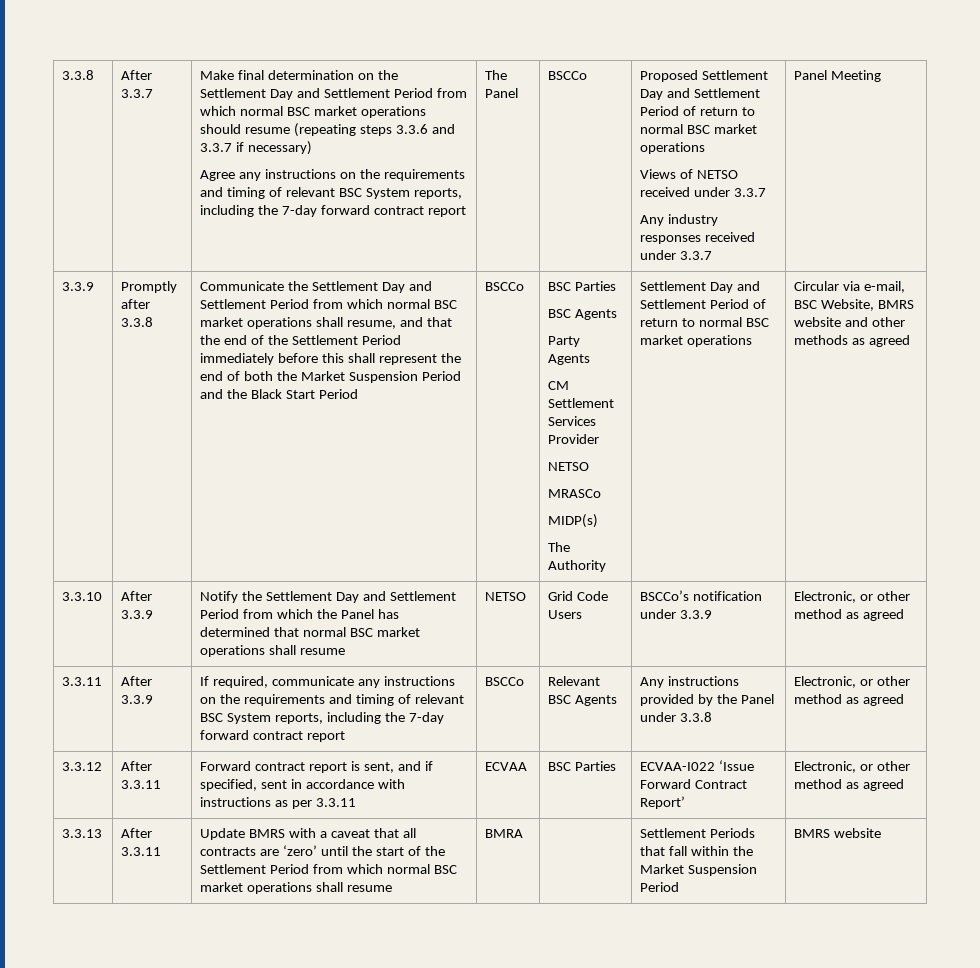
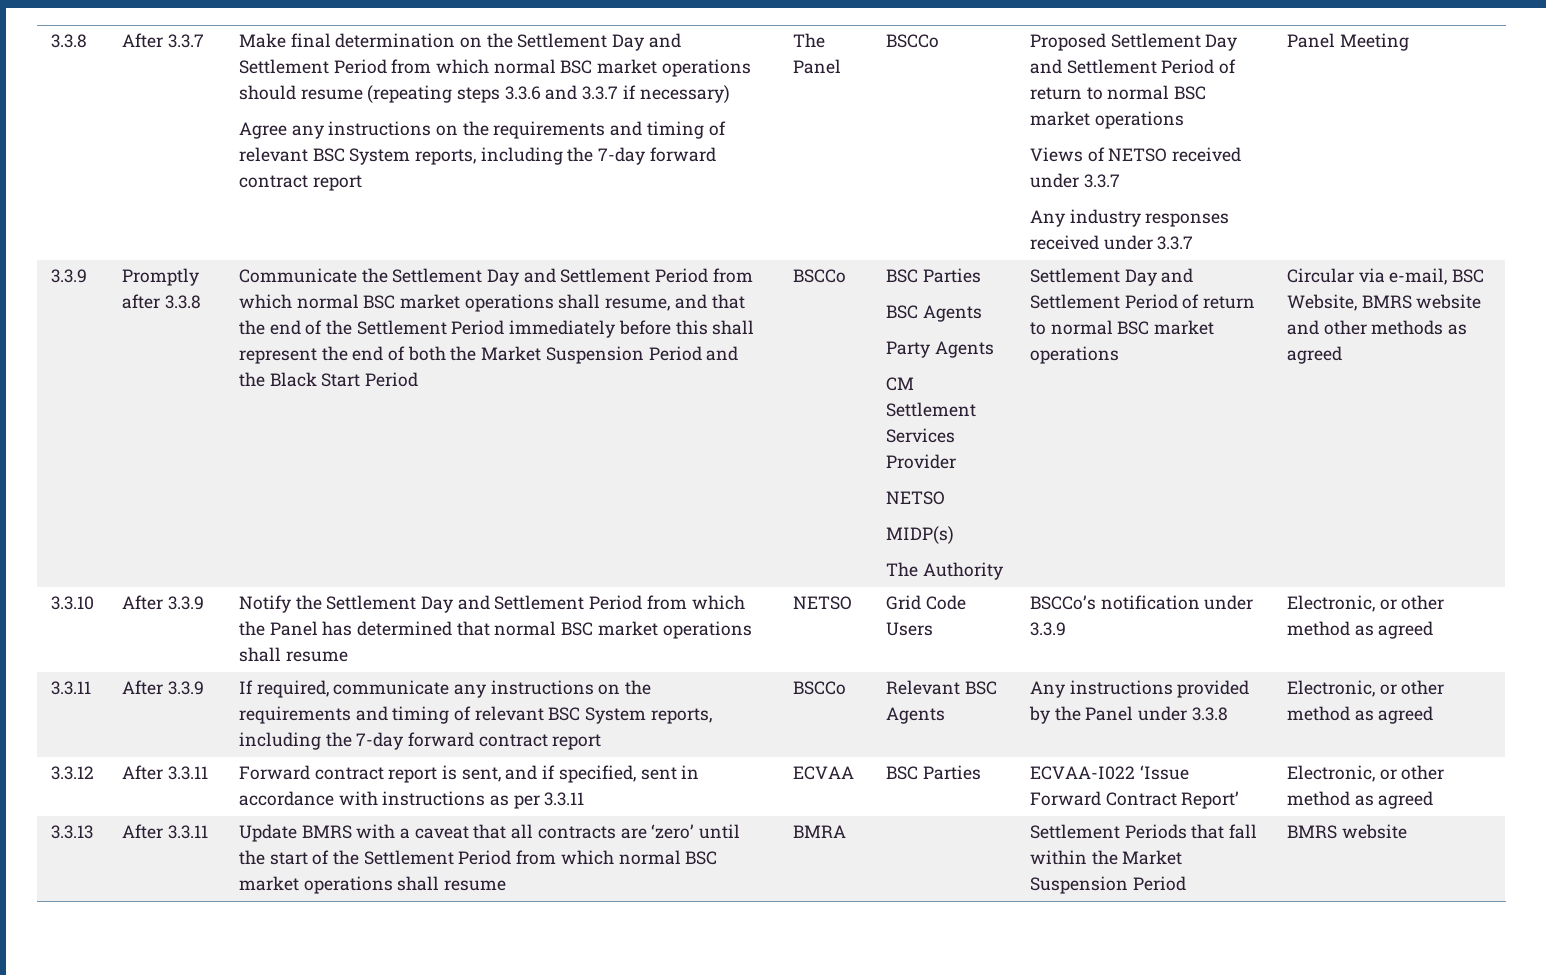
[548,489,602,498] // MRASCo -> (945, 498) none

